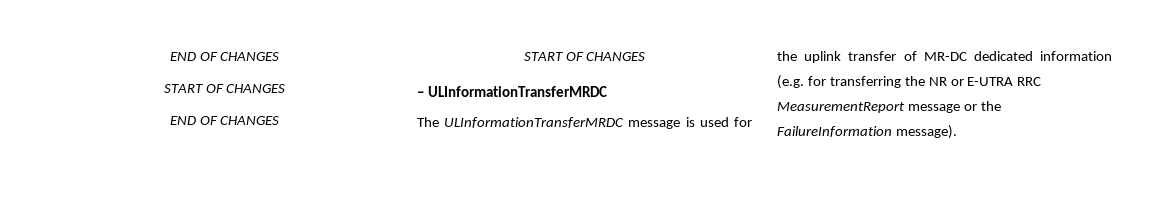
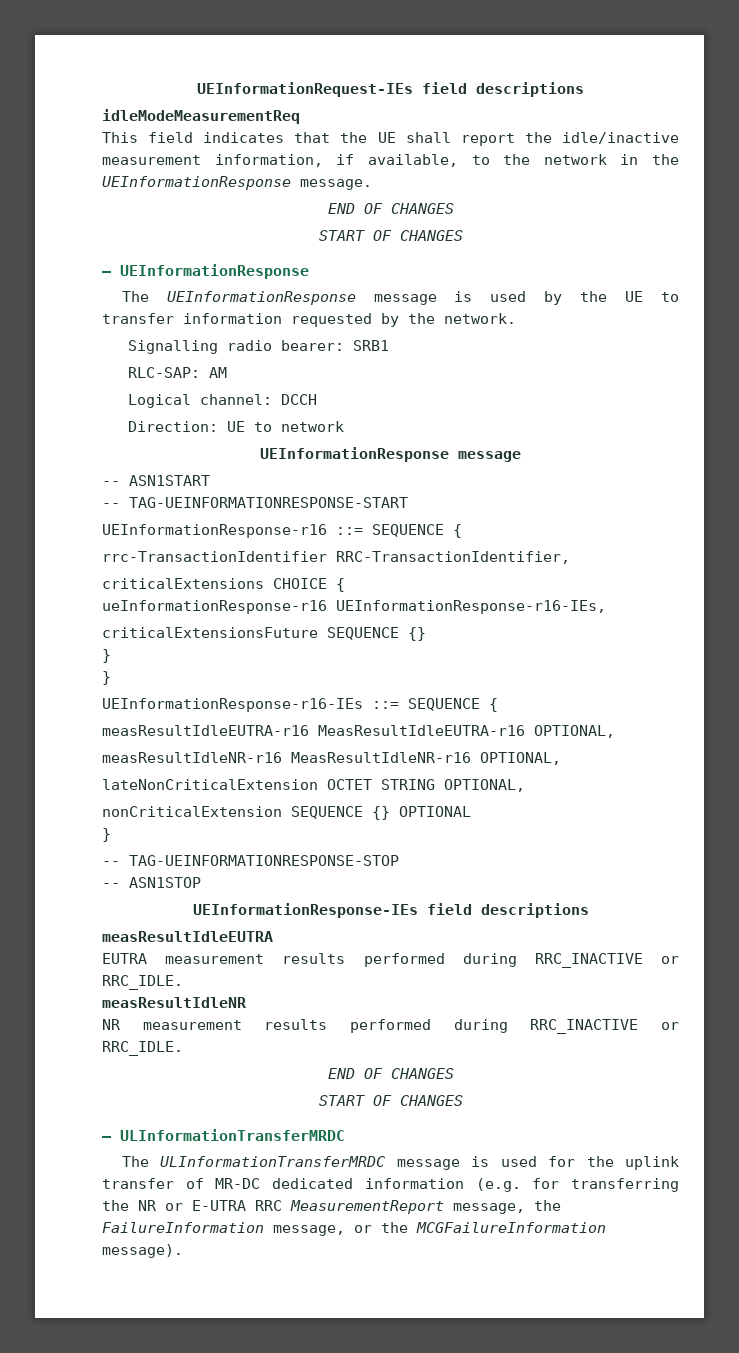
[169,52,280,61] [163,84,286,93] END OF CHANGES // START OF CHANGES -> [197,82,584,97] [102,109,300,124] [102,132,679,146] [102,154,679,167] [102,176,372,190] [327,203,454,214] [318,230,463,241] [102,264,309,279] [121,291,680,305] [102,313,516,327] [128,340,390,354] [128,367,228,378] [128,394,318,408] [128,421,345,432] [260,447,521,462] [102,475,210,486] [102,497,408,508] [102,524,462,538] [102,551,570,564] [102,578,345,592] [102,600,606,614] [102,627,426,641] [102,649,111,663] [102,671,111,685] [102,698,498,712] [102,725,615,738] [102,752,561,765] [102,779,525,792] [102,806,471,820] [102,828,111,842] [102,855,399,866] [102,877,201,888] [192,903,589,918] [102,931,273,942] [102,953,679,968] [102,975,183,990] [102,997,247,1008] [102,1019,679,1034] [102,1041,183,1056] UEInformationRequest-IEs field descriptions // idleModeMeasurementReq // This field indicates that the UE shall report the idle/inactive measurement information, if available, to the network in the UEInformationResponse message. // END OF CHANGES // START OF CHANGES // – UEInformationResponse // The UEInformationResponse message is used by the UE to transfer information requested by the network. // Signalling radio bearer: SRB1 // RLC-SAP: AM // Logical channel: DCCH // Direction: UE to network // UEInformationResponse message // -- ASN1START // -- TAG-UEINFORMATIONRESPONSE-START // UEInformationResponse-r16 ::= SEQUENCE { // rrc-TransactionIdentifier RRC-TransactionIdentifier, // criticalExtensions CHOICE { // ueInformationResponse-r16 UEInformationResponse-r16-IEs, // criticalExtensionsFuture SEQUENCE {} // } // } // UEInformationResponse-r16-IEs ::= SEQUENCE { // measResultIdleEUTRA-r16 MeasResultIdleEUTRA-r16 OPTIONAL, // measResultIdleNR-r16 MeasResultIdleNR-r16 OPTIONAL, // lateNonCriticalExtension OCTET STRING OPTIONAL, // nonCriticalExtension SEQUENCE {} OPTIONAL // } // -- TAG-UEINFORMATIONRESPONSE-STOP // -- ASN1STOP // UEInformationResponse-IEs field descriptions // measResultIdleEUTRA // EUTRA measurement results performed during RRC_INACTIVE or RRC_IDLE. // measResultIdleNR // NR measurement results performed during RRC_INACTIVE or RRC_IDLE.
[907,104,960,113] message -> [453,1200,561,1214] [102,1222,345,1236] message, the FailureInformation message,
[777,126,892,137] FailureInformation -> [416,1222,606,1233] MCGFailureInformation

